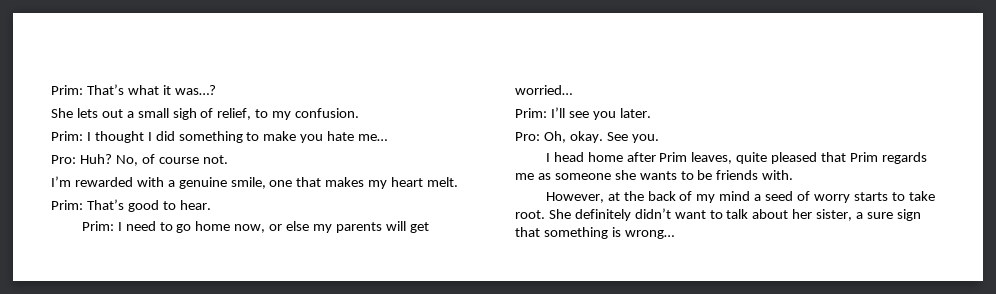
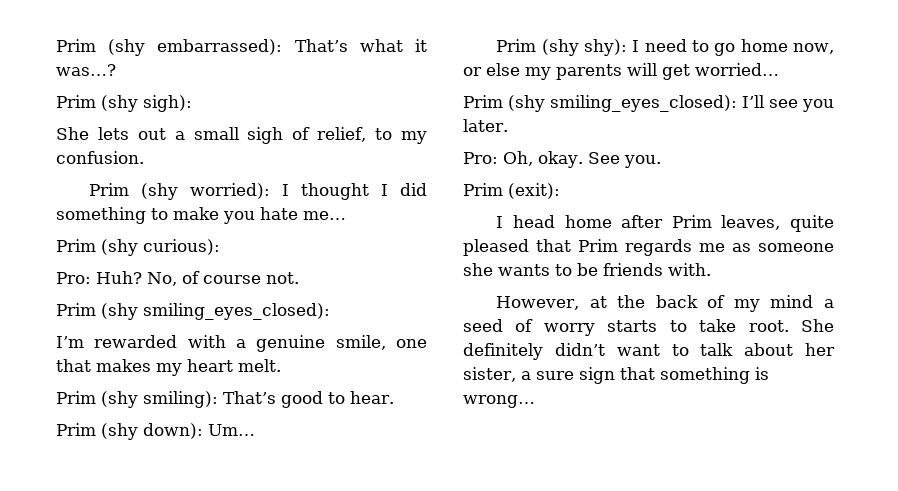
[51,85,83,95] Prim: -> [56,39,283,56] Prim (shy embarrassed):
(216, 90) none -> [56,95,192,112] // Prim (shy sigh):
[51,131,83,141] Prim: -> [89,183,271,200] Prim (shy worried):
(388, 137) none -> [56,239,220,256] // Prim (shy curious):
(228, 159) none -> [56,303,330,320] // Prim (shy smiling_eyes_closed):
[51,200,83,210] Prim: -> [56,391,218,408] Prim (shy smiling):
[81,221,114,231] Prim: -> [56,423,255,440] [496,39,628,56] Prim (shy down): Um… // Prim (shy shy):
[515,108,547,118] Prim: -> [463,95,737,112] Prim (shy smiling_eyes_closed):
(659, 138) none -> [463,183,560,199] // Prim (exit):

